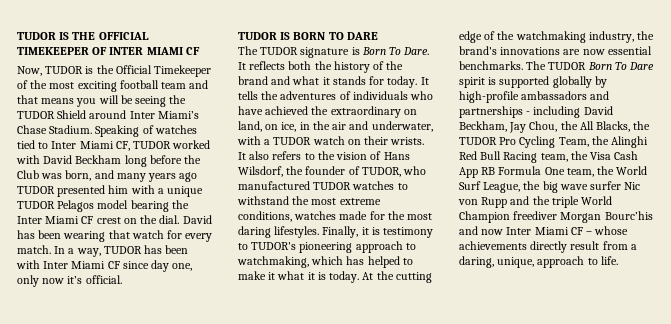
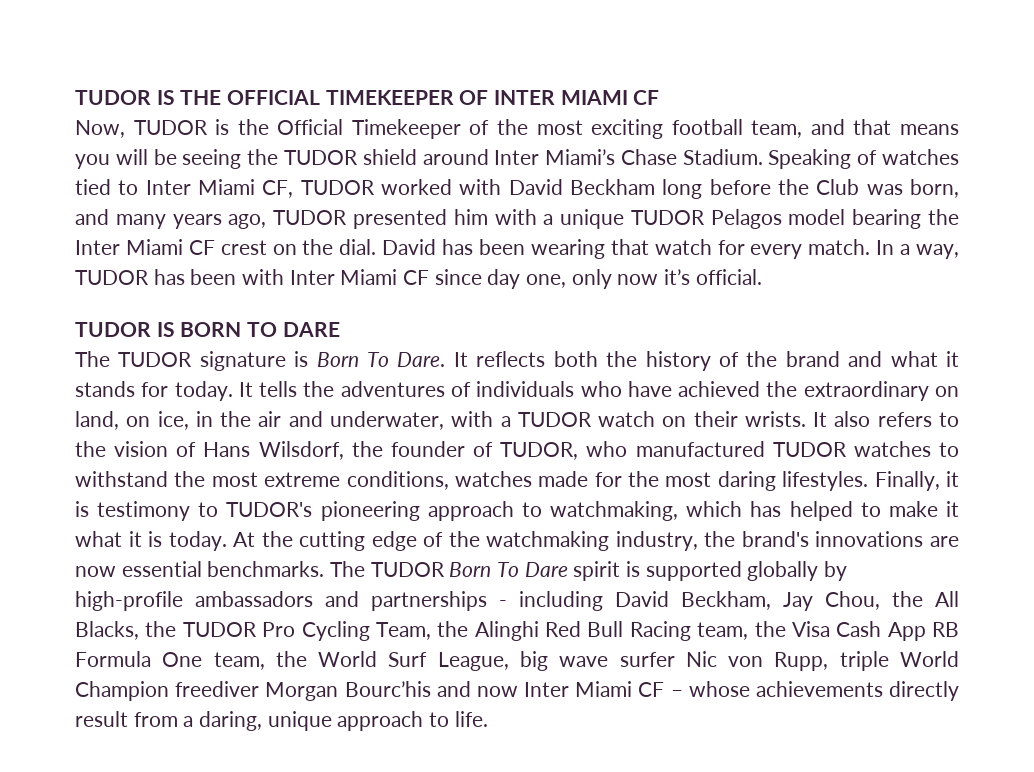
[161,82,187,89] team -> [751,120,803,138] team,
[57,110,87,119] Shield -> [362,149,417,165] shield
[179,172,198,182] ago -> [228,214,267,229] ago,
[523,181,541,190] the -> (509, 661) none
[481,196,550,208] Rupp and the -> [774,652,829,671] Rupp,
[497,257,535,268] unique, -> [267,711,332,731] unique

